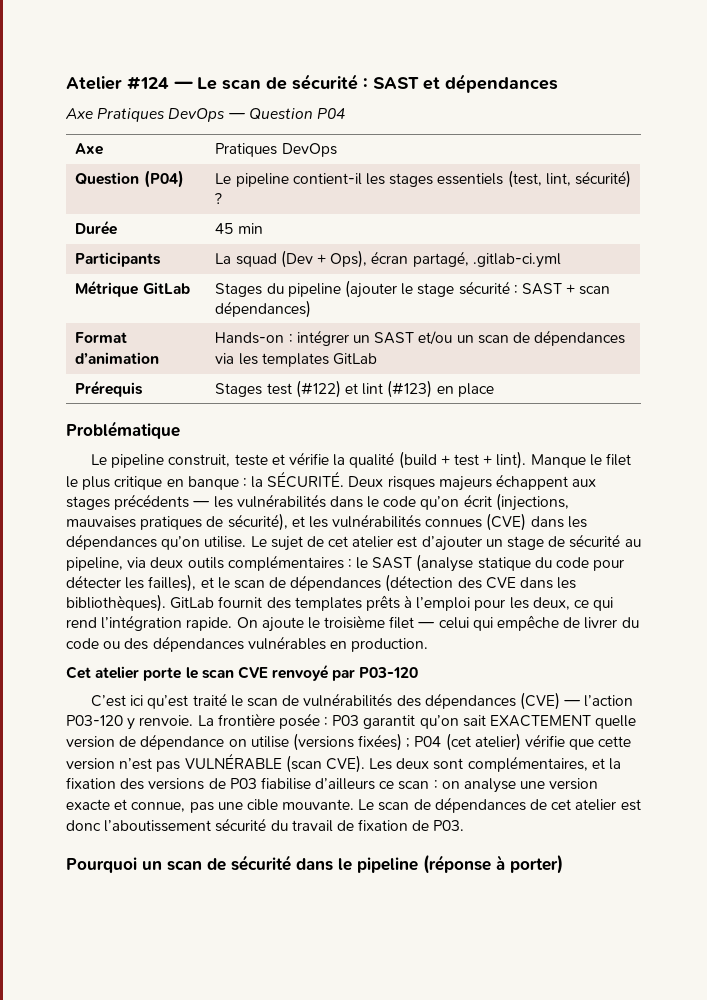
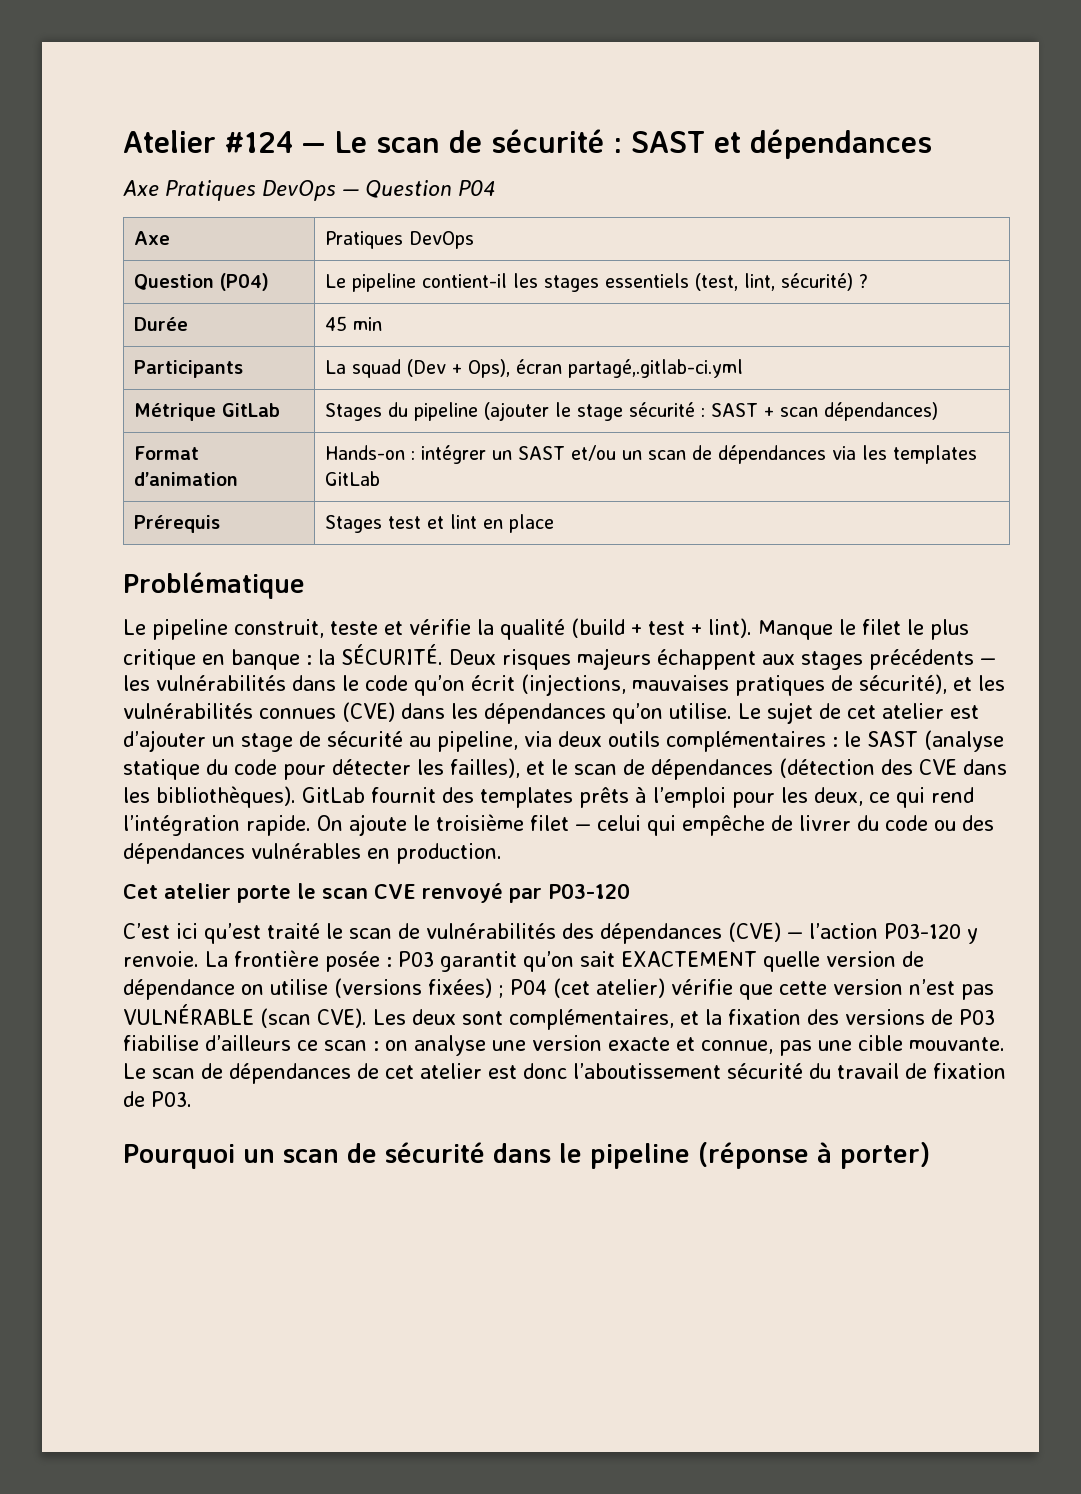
[412,251,561,268] partagé, .gitlab-ci.yml -> [567,359,743,378] partagé,.gitlab-ci.yml
[295,380,341,398] (#122) -> (421, 522) none
[387,380,433,398] (#123) -> (477, 521) none

